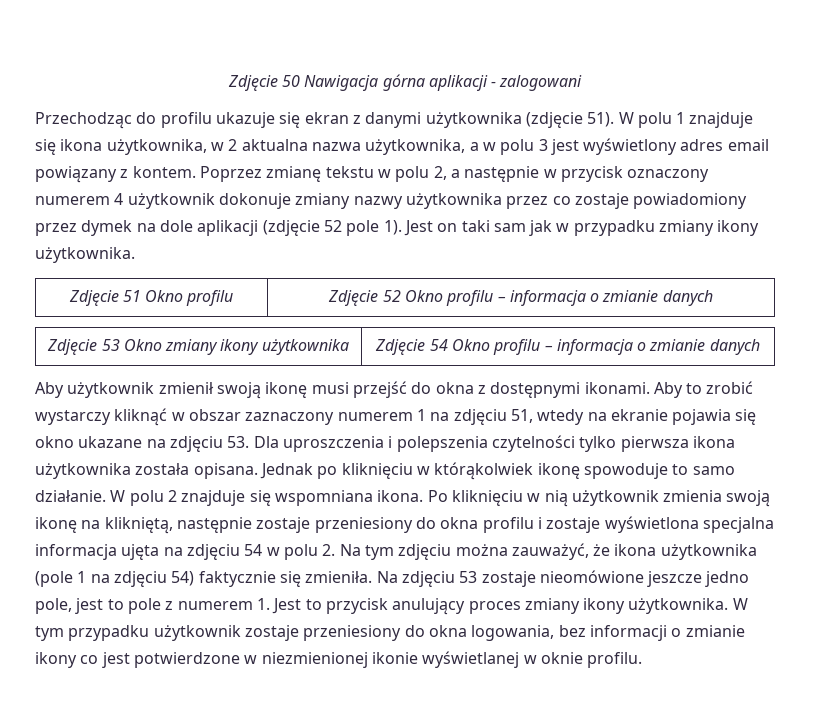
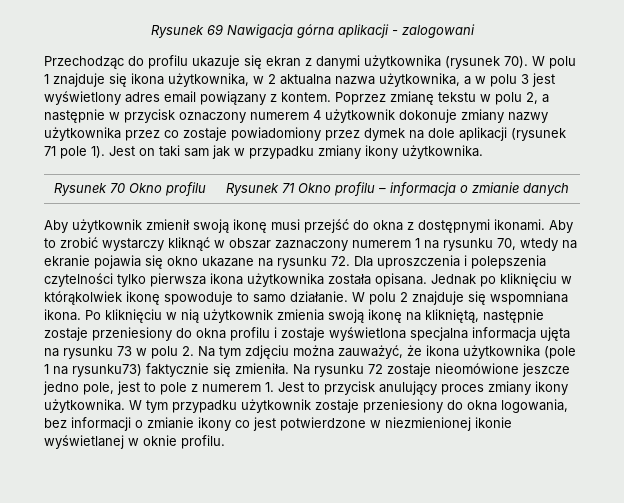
[227,75,300,91] Zdjęcie 50 -> [150,24,224,38] Rysunek 69
[525,112,615,128] (zdjęcie 51). -> [445,56,528,69] (rysunek 70).
[262,220,342,236] (zdjęcie 52 -> [511,128,566,141] [44,146,56,156] (rysunek 71
[68,290,141,306] Zdjęcie 51 -> [54,183,126,196] Rysunek 70
[328,290,713,306] [47,339,349,355] [375,339,448,355] Zdjęcie 52 Okno profilu – informacja o zmianie danych // Zdjęcie 53 Okno zmiany ikony użytkownika | Zdjęcie 54 -> [226,183,295,196] Rysunek 71
[453,409,533,425] zdjęciu 51, -> [443,238,516,251] rysunku 70,
[169,436,250,452] zdjęciu 53. -> [277,256,350,269] rysunku 72.
[186,544,263,560] zdjęciu 54 -> [63,346,132,359] rysunku 73
[113,571,195,587] zdjęciu 54) -> [72,364,142,377] rysunku73)
[401,571,478,587] zdjęciu 53 -> [314,364,383,377] rysunku 72

